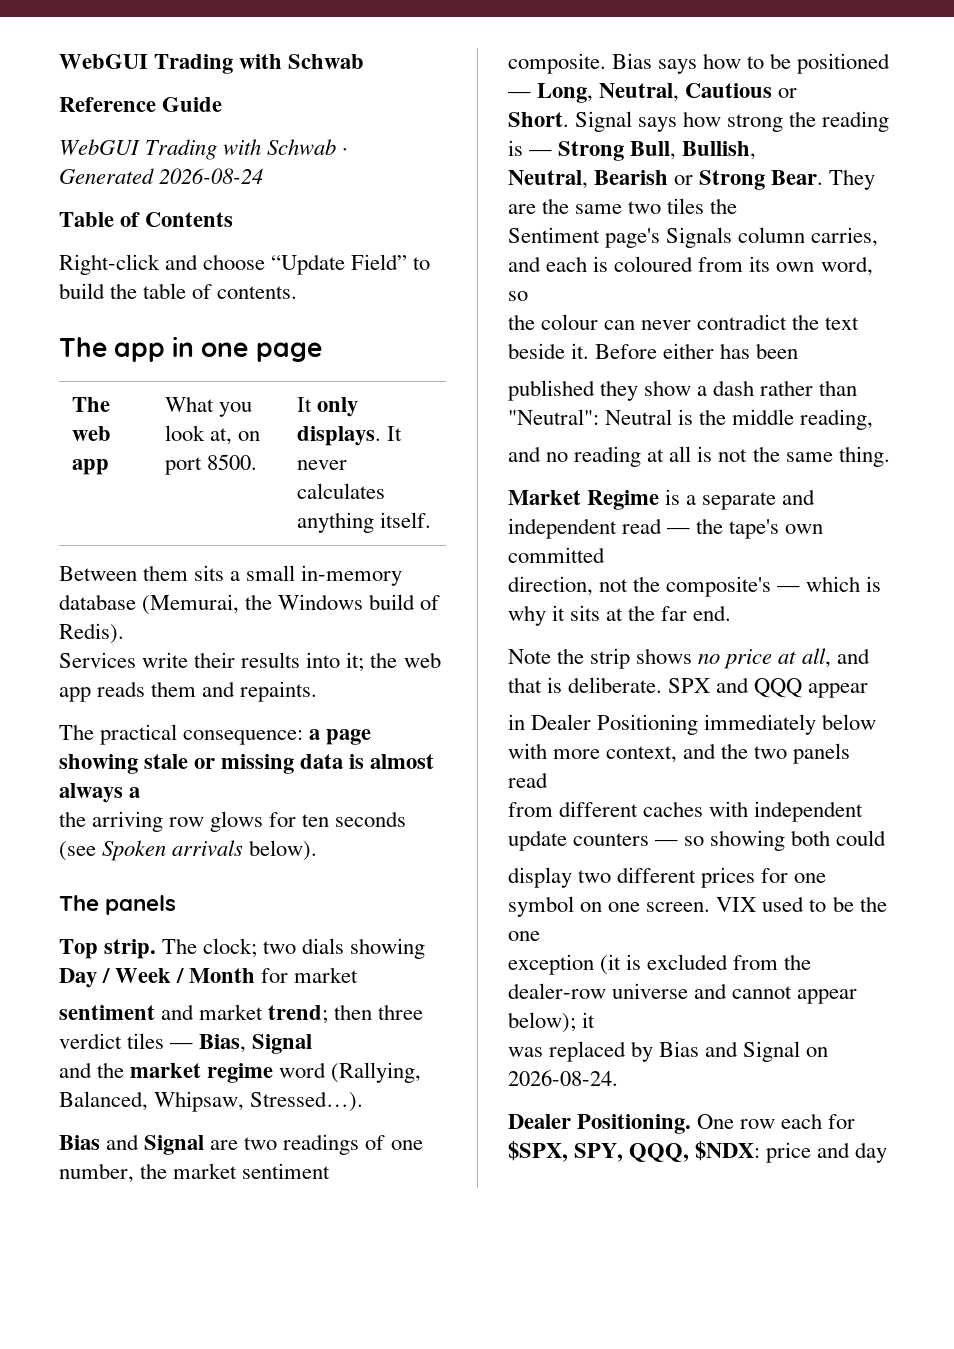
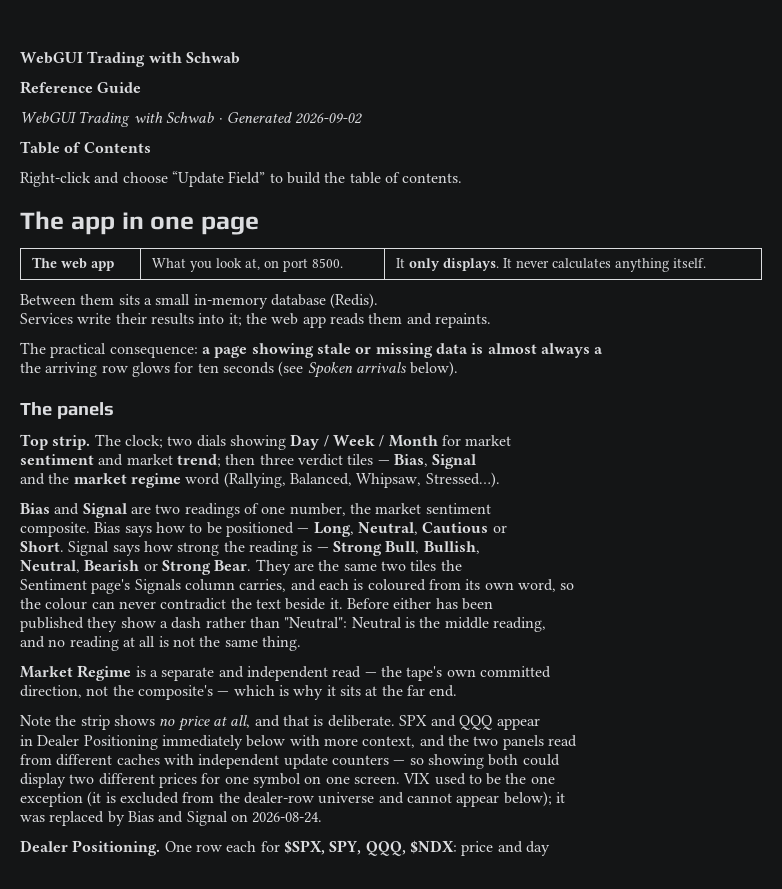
[159,168,264,184] 2026-08-24 -> [294,113,363,124] 2026-09-02
[142,594,441,615] [59,623,124,644] (Memurai, the Windows build of Redis). -> [330,293,379,309] (Redis).

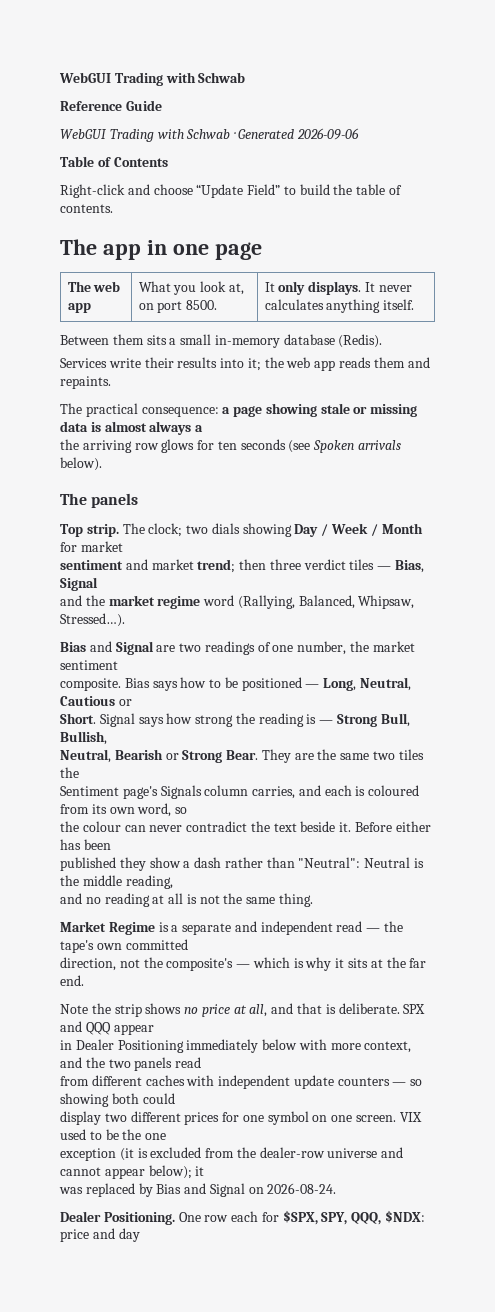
[294,113,363,124] 2026-09-02 -> [296,128,359,140] 2026-09-06

